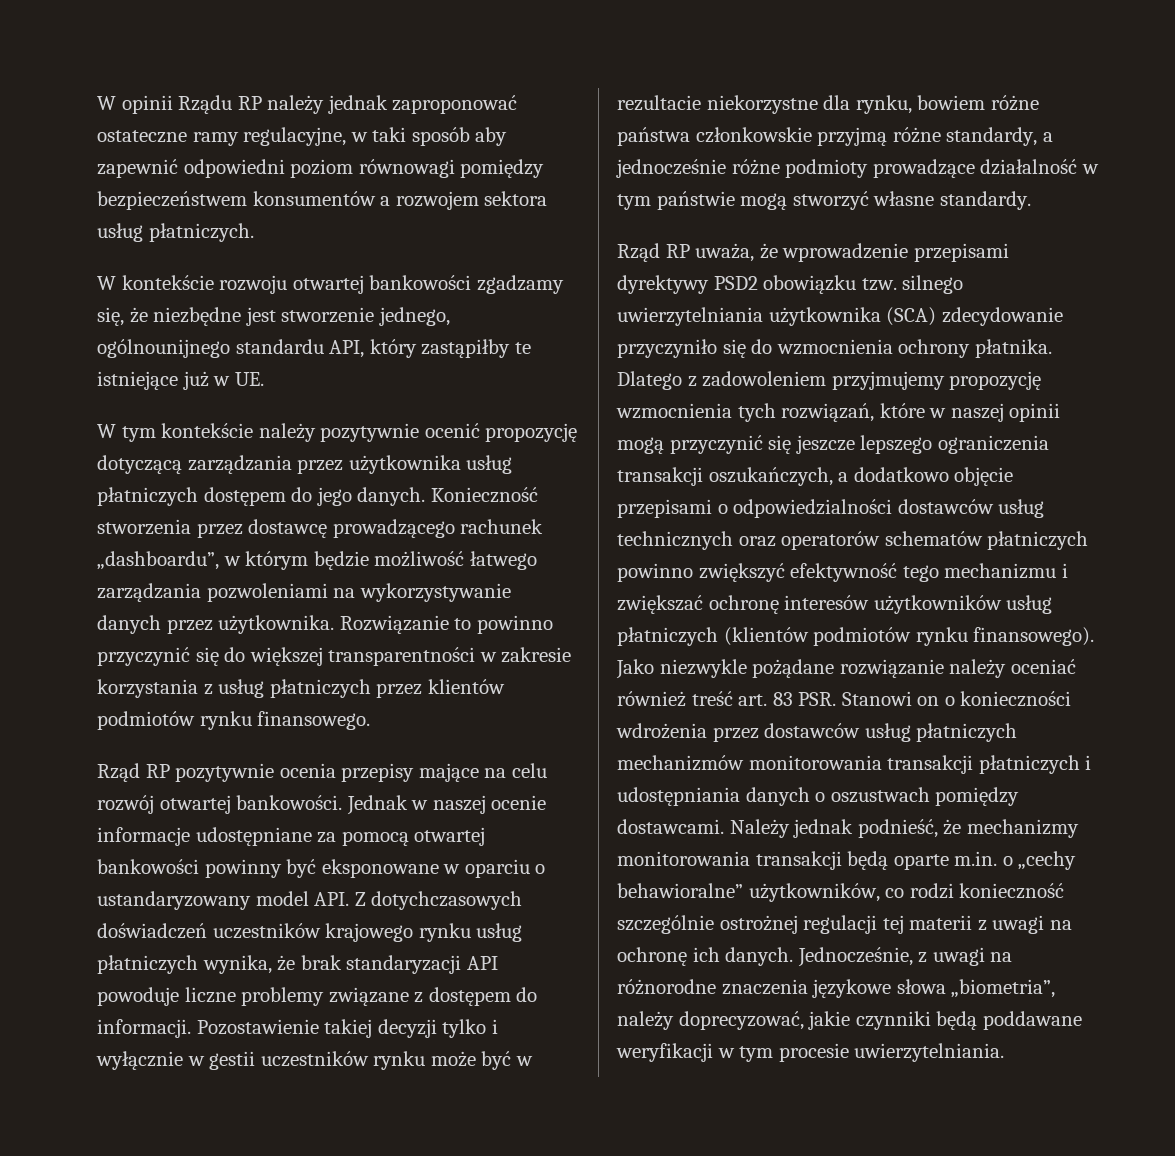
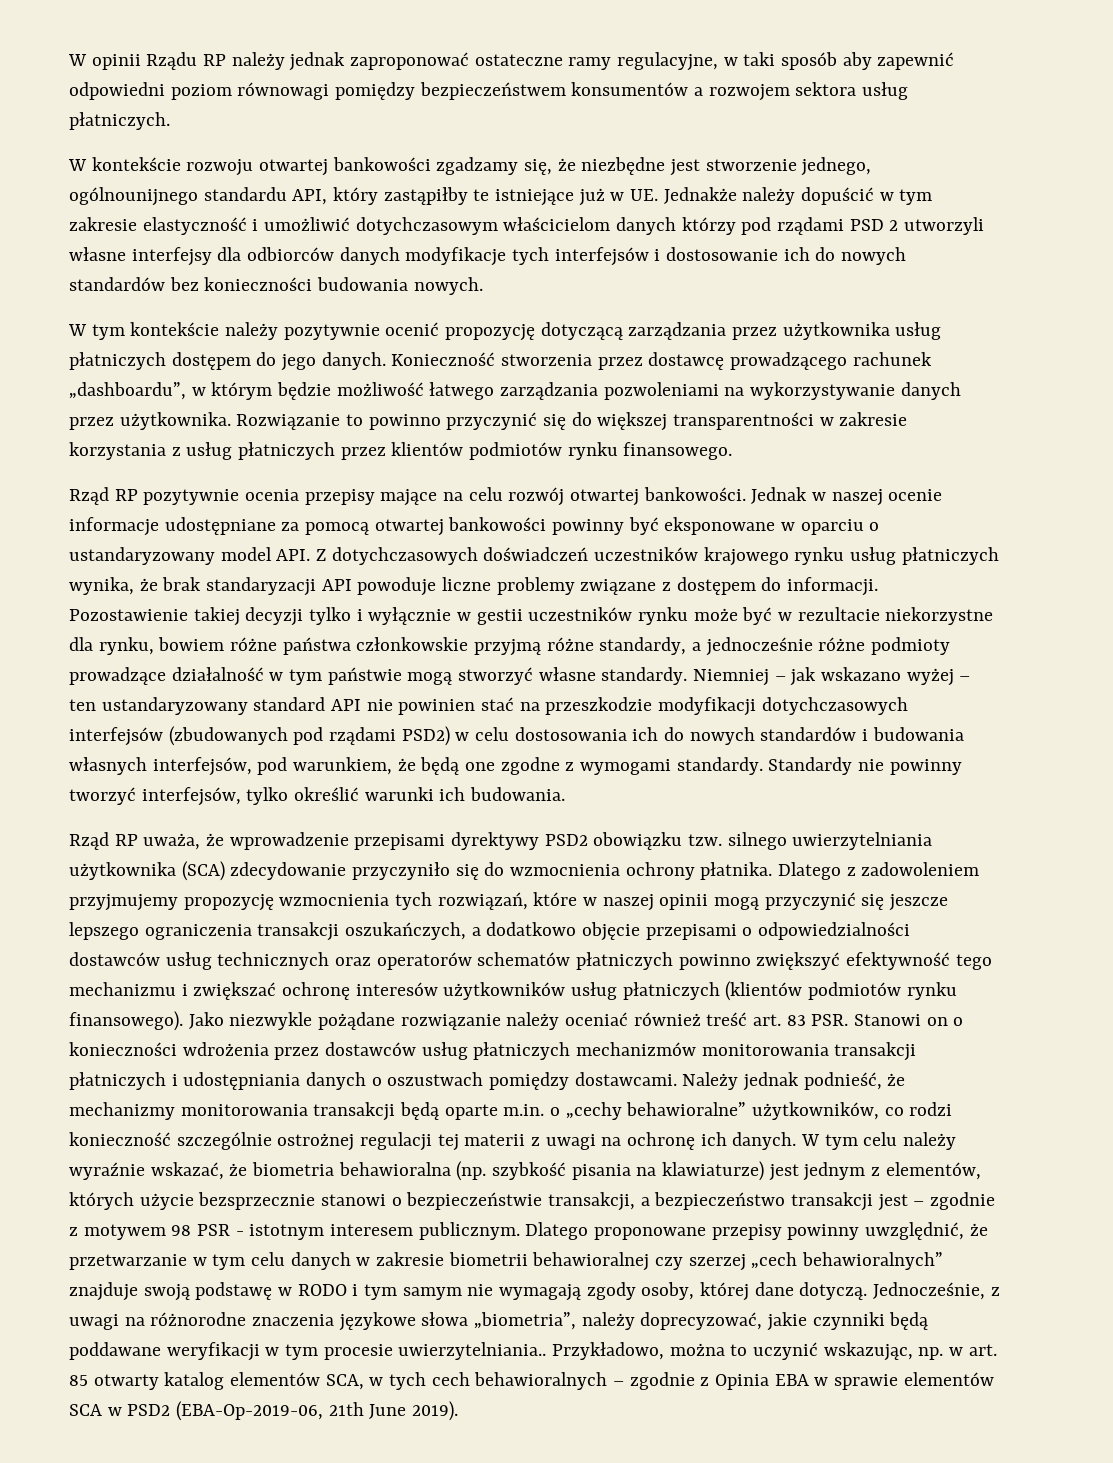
(264, 379) none -> [663,187,933,205] [69,217,985,235] [69,247,907,266] [69,277,483,295] Jednakże należy dopuścić w tym zakresie elastyczność i umożliwić dotychczasowym właścicielom danych którzy pod rządami PSD 2 utworzyli własne interfejsy dla odbiorców danych modyfikacje tych interfejsów i dostosowanie ich do nowych standardów bez konieczności budowania nowych.
(1031, 200) none -> [693,667,971,686] [69,697,908,716] [69,726,964,746] [69,757,962,776] [69,787,566,806] Niemniej – jak wskazano wyżej – ten ustandaryzowany standard API nie powinien stać na przeszkodzie modyfikacji dotychczasowych interfejsów (zbudowanych pod rządami PSD2) w celu dostosowania ich do nowych standardów i budowania własnych interfejsów, pod warunkiem, że będą one zgodne z wymogami standardy. Standardy nie powinny tworzyć interfejsów, tylko określić warunki ich budowania.
(794, 956) none -> [801,1132,957,1150] [69,1161,981,1181] [69,1192,996,1211] [69,1222,988,1240] [69,1252,944,1271] [69,1282,868,1301] W tym celu należy wyraźnie wskazać, że biometria behawioralna (np. szybkość pisania na klawiaturze) jest jednym z elementów, których użycie bezsprzecznie stanowi o bezpieczeństwie transakcji, a bezpieczeństwo transakcji jest – zgodnie z motywem 98 PSR - istotnym interesem publicznym. Dlatego proponowane przepisy powinny uwzględnić, że przetwarzanie w tym celu danych w zakresie biometrii behawioralnej czy szerzej „cech behawioralnych” znajduje swoją podstawę w RODO i tym samym nie wymagają zgody osoby, której dane dotyczą.
[854,1043,1005,1062] uwierzytelniania. -> [398,1342,997,1361] [69,1372,994,1390] [69,1401,459,1421] uwierzytelniania.. Przykładowo, można to uczynić wskazując, np. w art. 85 otwarty katalog elementów SCA, w tych cech behawioralnych – zgodnie z Opinia EBA w sprawie elementów SCA w PSD2 (EBA-Op-2019-06, 21th June 2019).

